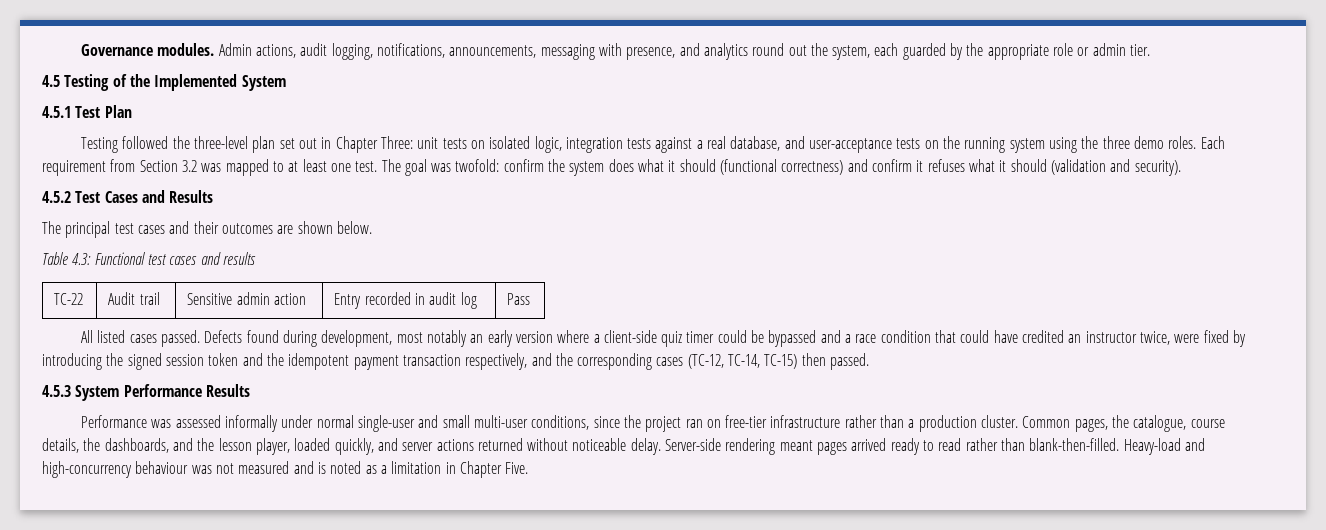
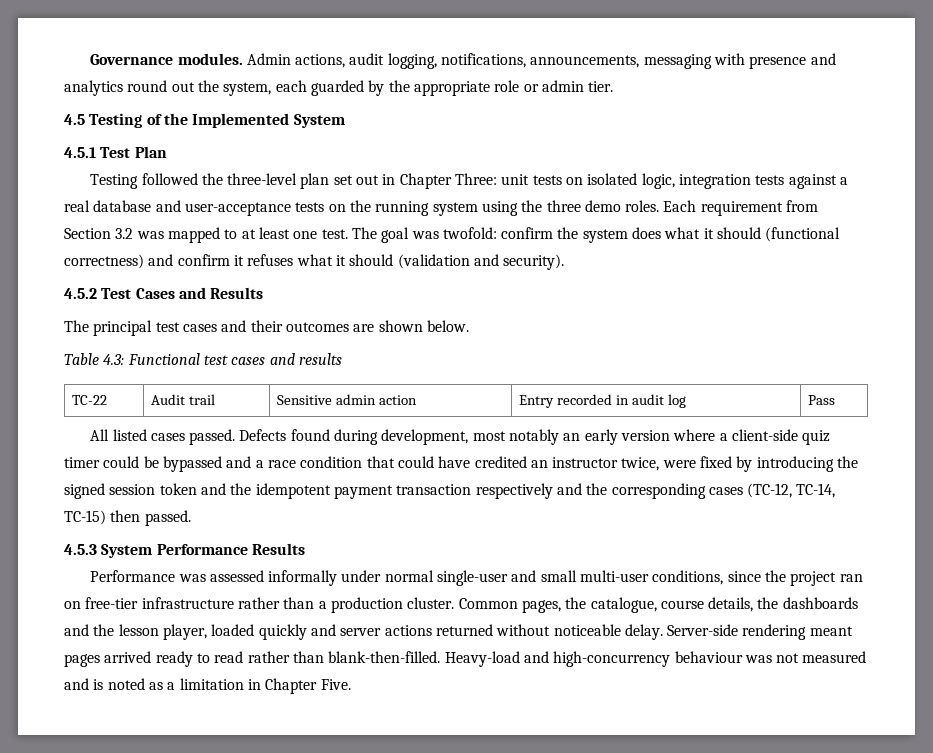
[626,47,676,60] presence, -> [749,56,807,69] presence
[730,136,781,151] database, -> [93,200,152,212] database
[465,353,528,370] respectively, -> [475,483,553,499] respectively
[104,438,169,453] dashboards, -> [782,597,858,609] dashboards
[334,438,374,455] quickly, -> [258,624,307,640] quickly

